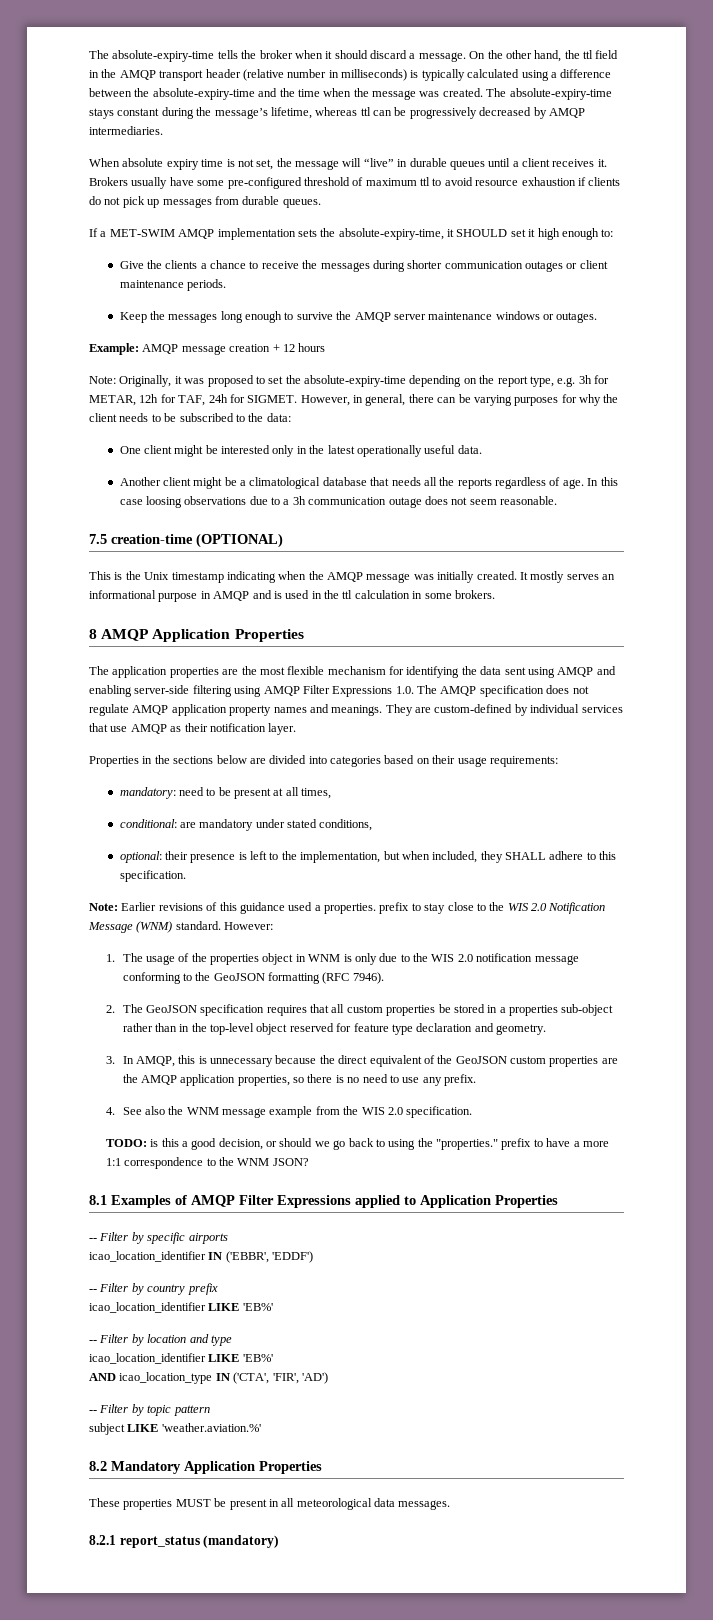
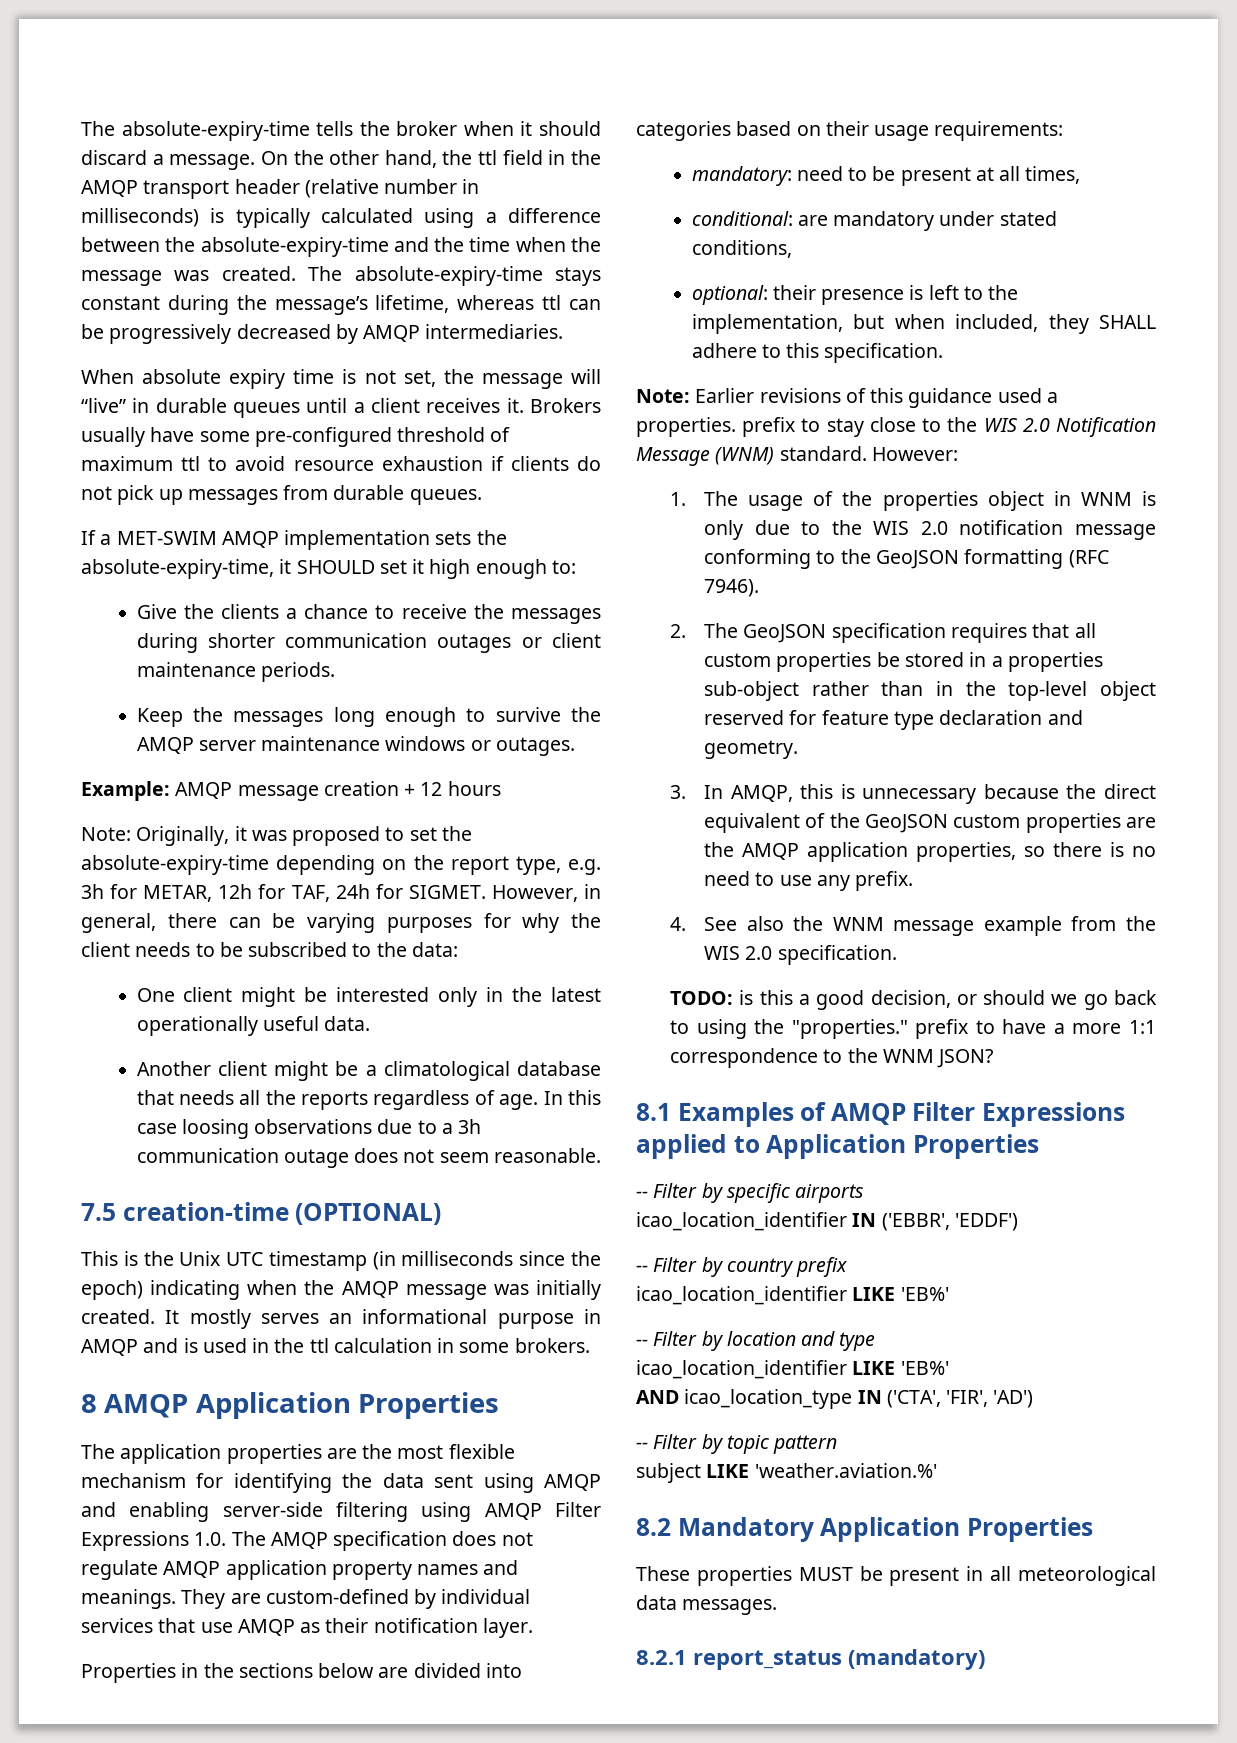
[171,572,224,583] timestamp -> [226,1251,601,1271] [81,1280,143,1300] UTC timestamp (in milliseconds since the epoch)

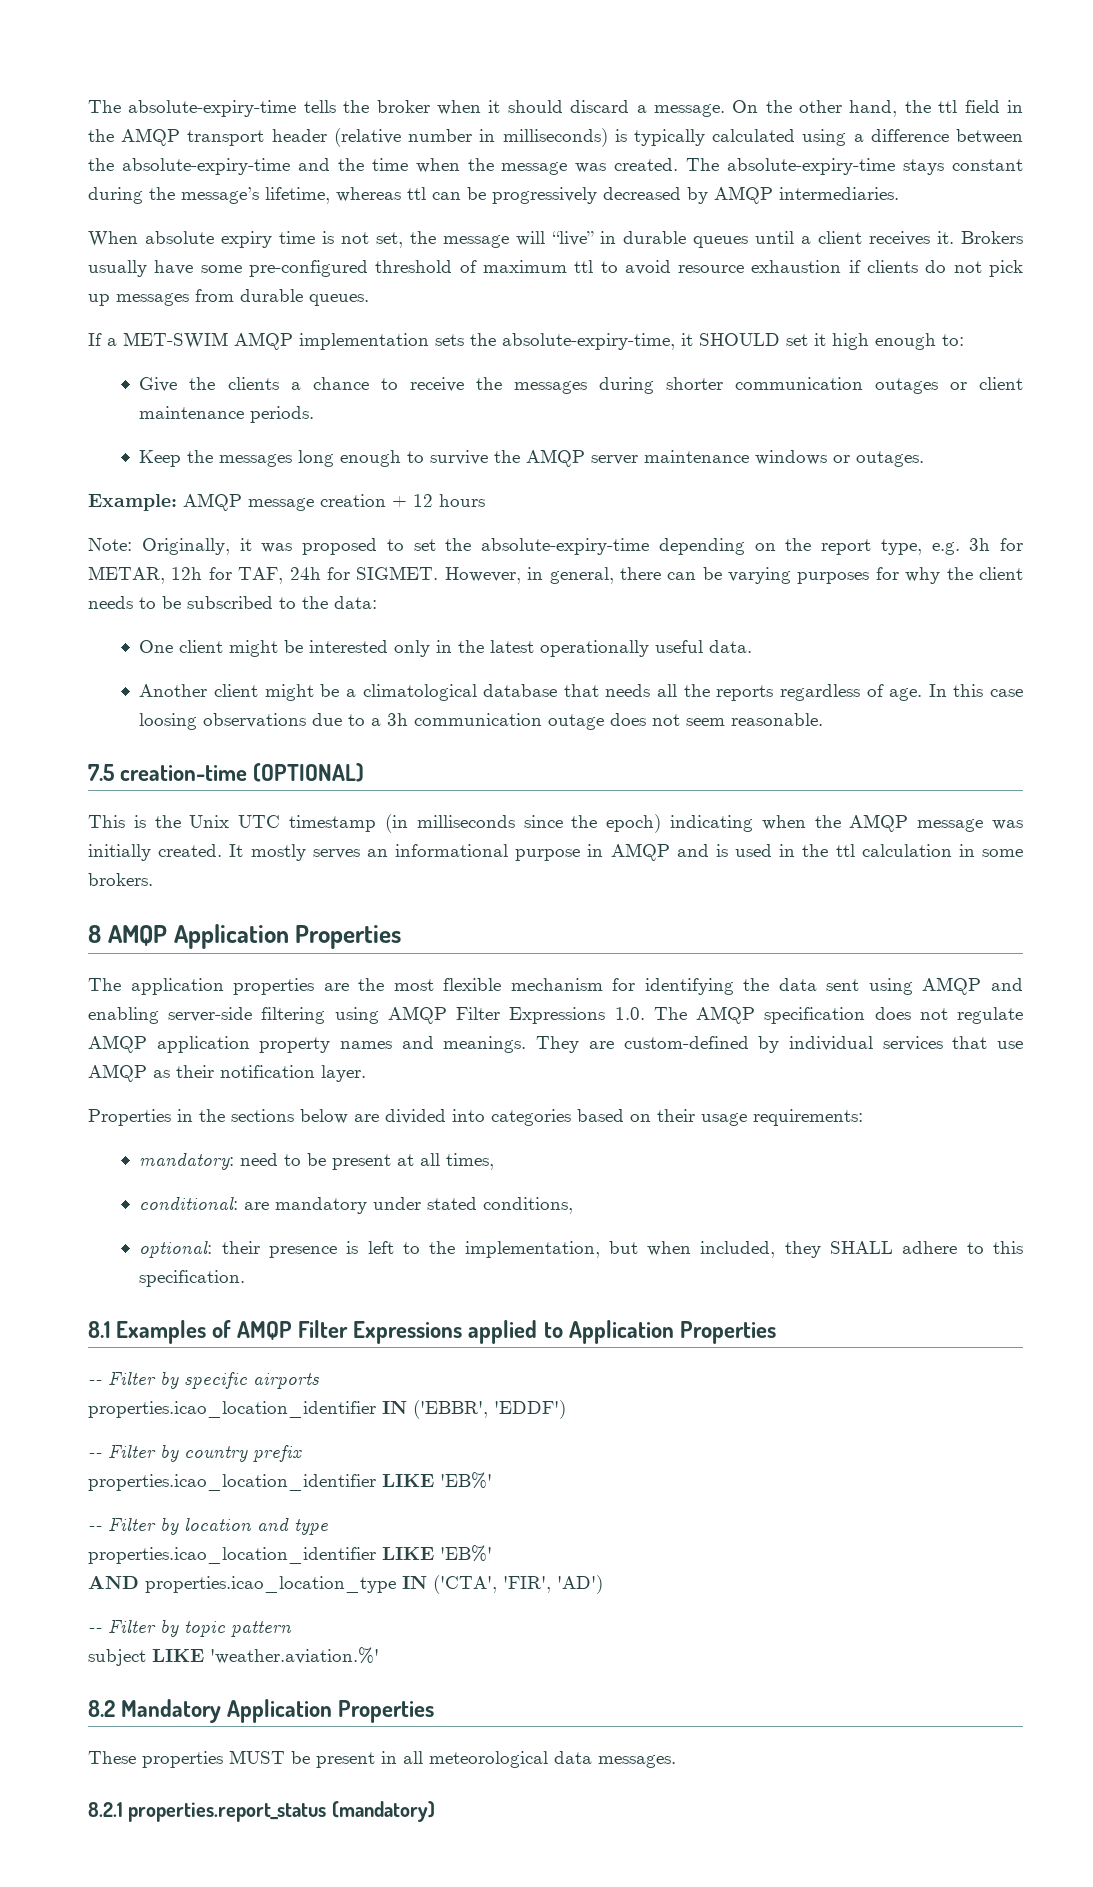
[636,388,1058,408] [636,417,1156,437] [636,446,958,466] [670,491,1156,511] [704,520,1156,540] [704,549,1109,569] [704,579,760,597] [670,623,1096,643] [704,652,1103,672] [704,681,1156,701] [704,710,1083,730] [704,740,799,759] [670,784,1156,804] [704,813,1156,833] [704,842,1156,862] [704,871,914,891] [670,916,1156,936] [704,945,897,965] [670,990,1157,1010] [670,1019,1156,1039] [670,1048,994,1068] // Note: Earlier revisions of this guidance used a properties. prefix to stay close to the WIS 2.0 Notification Message (WNM) standard. However: // 1. The usage of the properties object in WNM is only due to the WIS 2.0 notification message conforming to the GeoJSON formatting (RFC 7946). // 2. The GeoJSON specification requires that all custom properties be stored in a properties sub-object rather than in the top-level object reserved for feature type declaration and geometry. // 3. In AMQP, this is unnecessary because the direct equivalent of the GeoJSON custom properties are the AMQP application properties, so there is no need to use any prefix. // 4. See also the WNM message example from the WIS 2.0 specification. // TODO: is this a good decision, or should we go back to using the "properties." prefix to have a more 1:1 correspondence to the WNM JSON? -> (246, 1278) none
[636,1212,847,1231] icao_location_identifier -> [88,1401,376,1418] properties.icao_location_identifier
[636,1286,847,1305] icao_location_identifier -> [88,1474,376,1491] properties.icao_location_identifier
[636,1360,847,1379] icao_location_identifier -> [88,1547,376,1564] properties.icao_location_identifier
[684,1389,853,1409] icao_location_type -> [145,1576,396,1593] properties.icao_location_type
[693,1650,842,1670] report_status -> [128,1802,327,1822] properties.report_status

